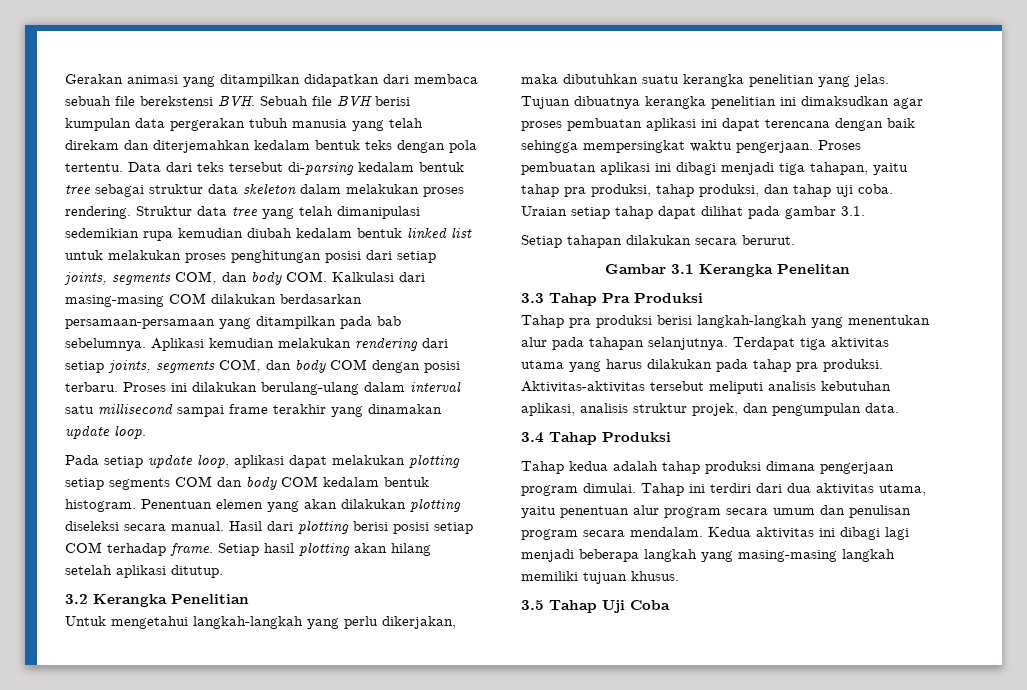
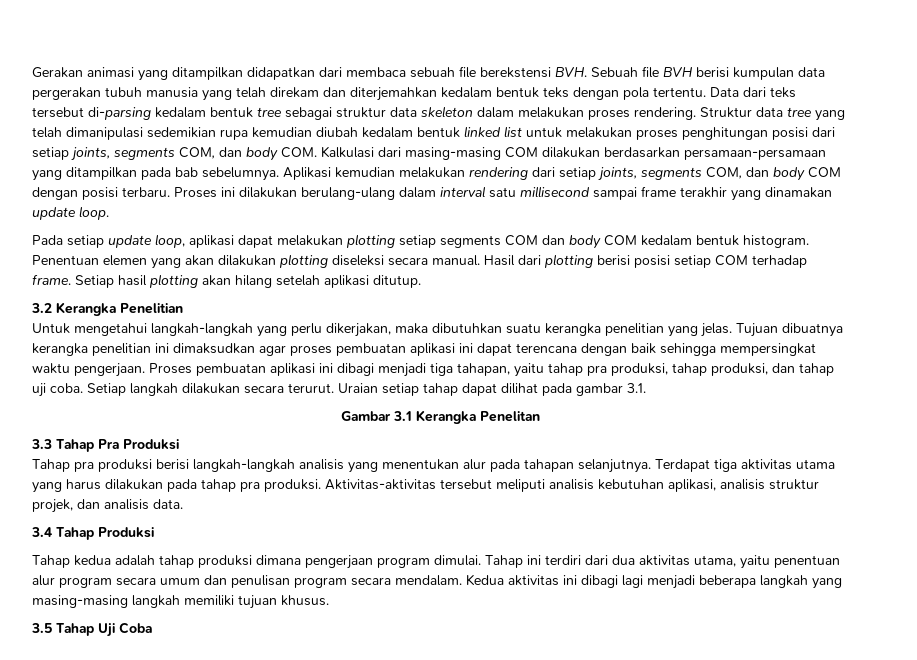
(893, 189) none -> [87,383,334,396] Setiap langkah dilakukan secara terurut.
[521,235,795,248] // Setiap tahapan dilakukan secara berurut. -> (646, 388) none
(807, 321) none -> [299,459,344,470] analisis
[772,403,861,416] pengumpulan -> [104,499,149,510] analisis

